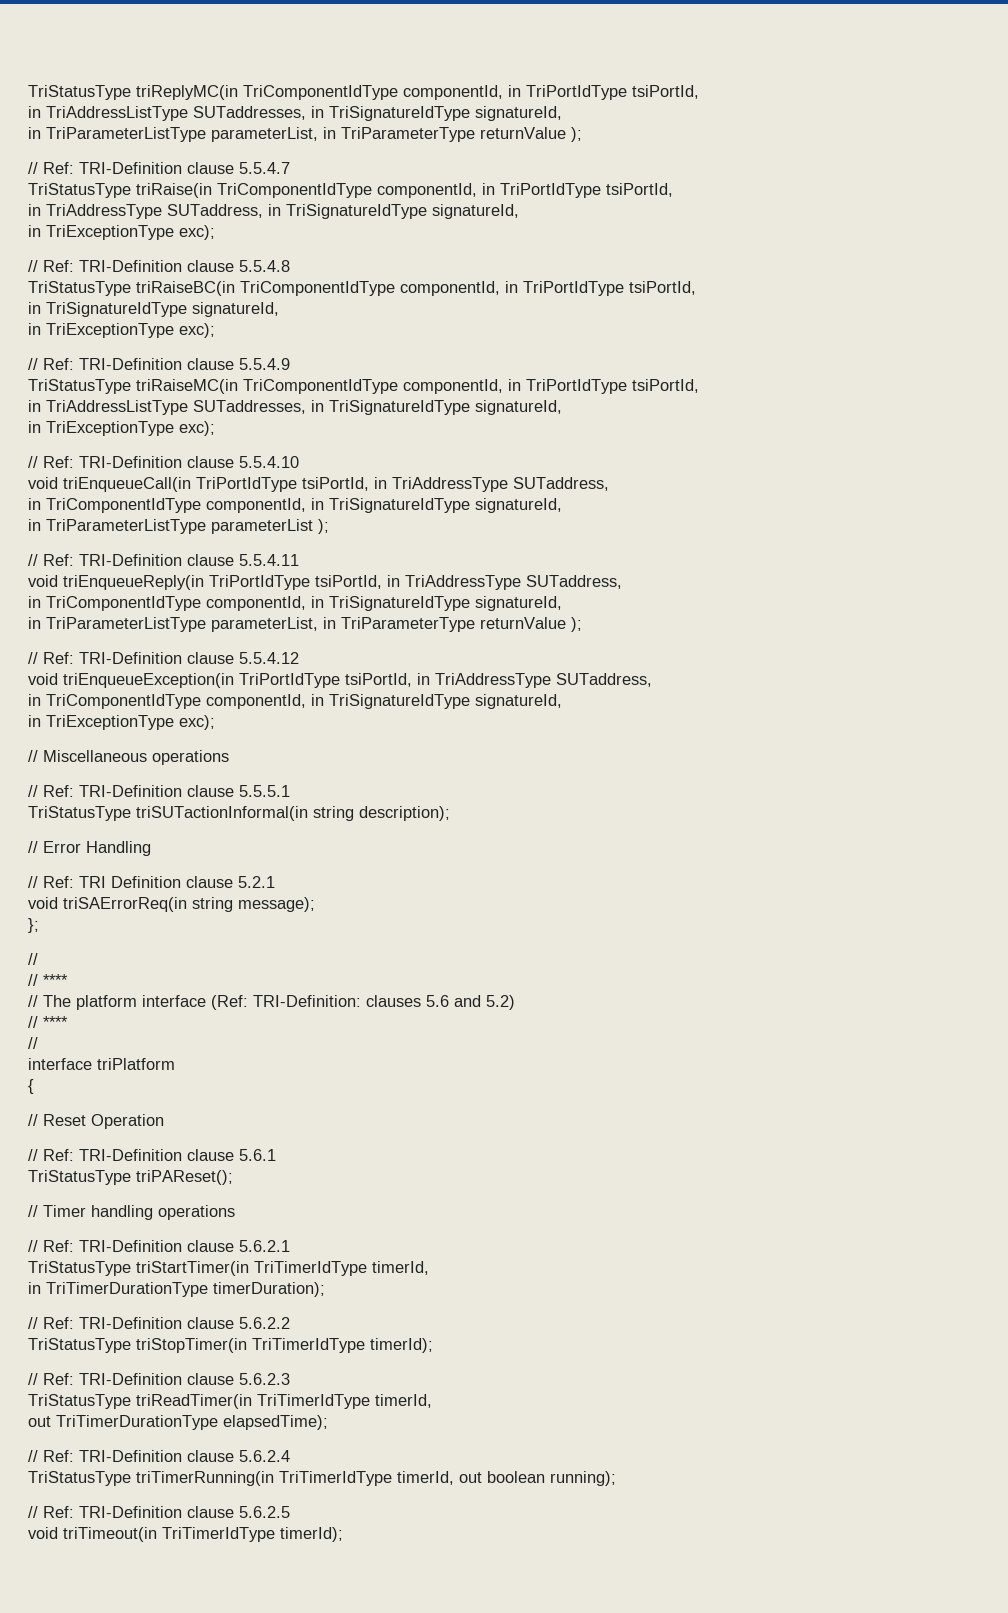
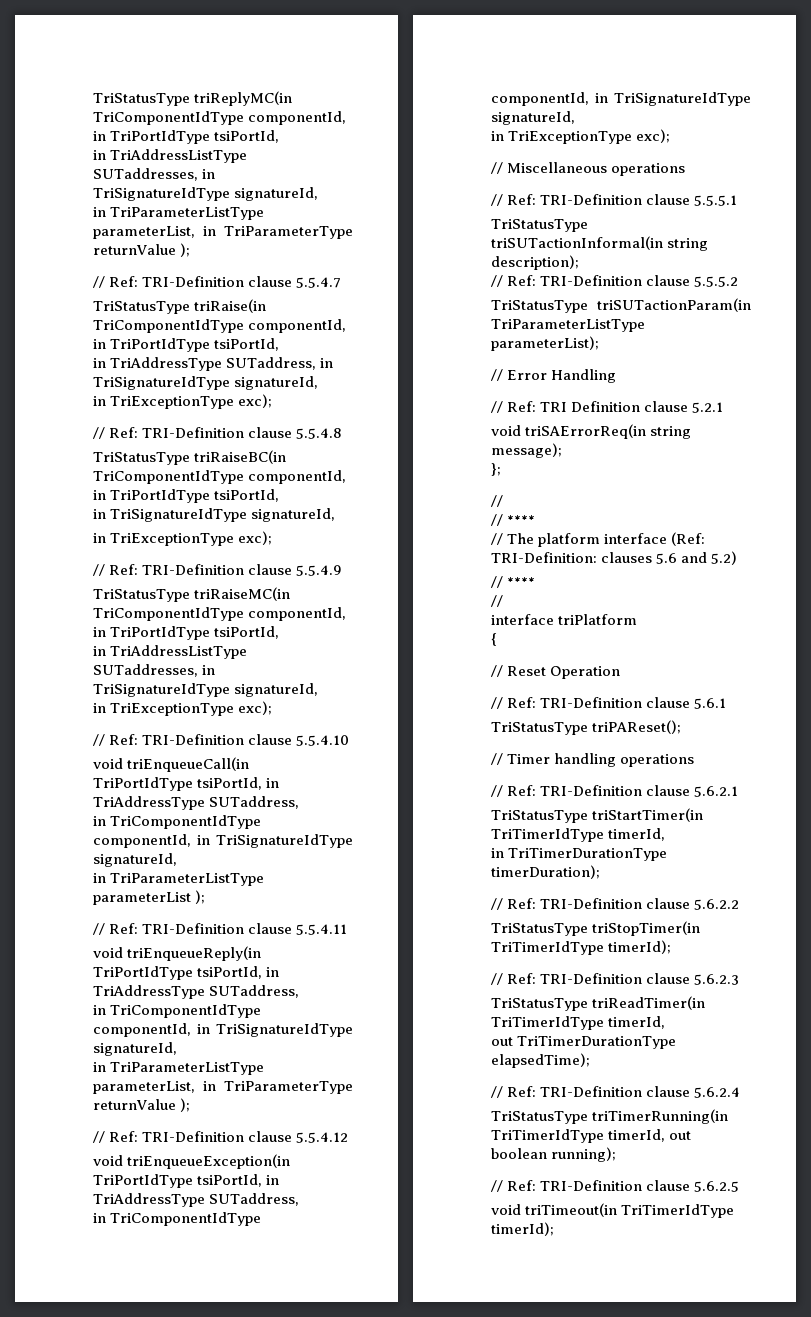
(450, 813) none -> [491,275,739,287] [491,298,752,313] [491,319,645,332] [491,336,599,351] // // Ref: TRI-Definition clause 5.5.5.2 // TriStatusType triSUTactionParam(in TriParameterListType parameterList);

